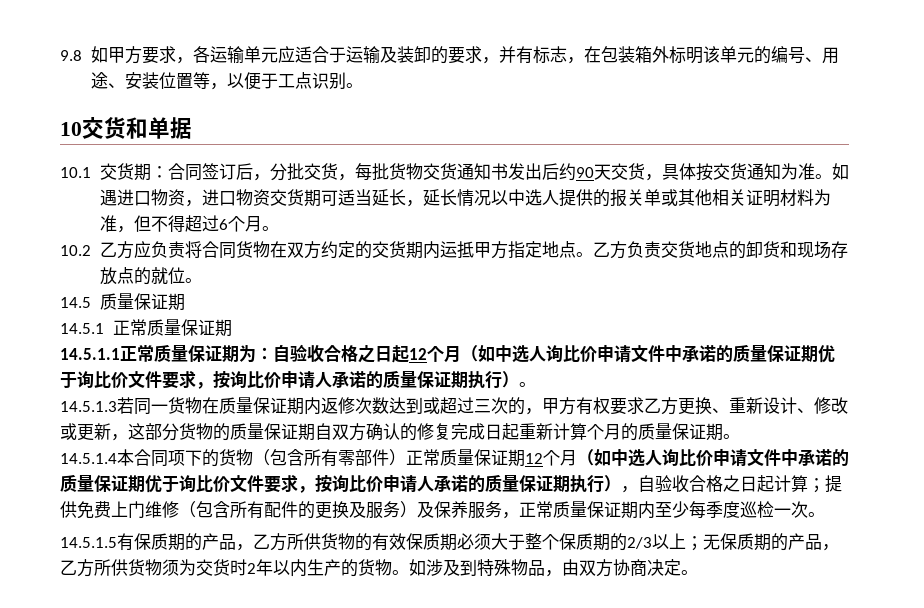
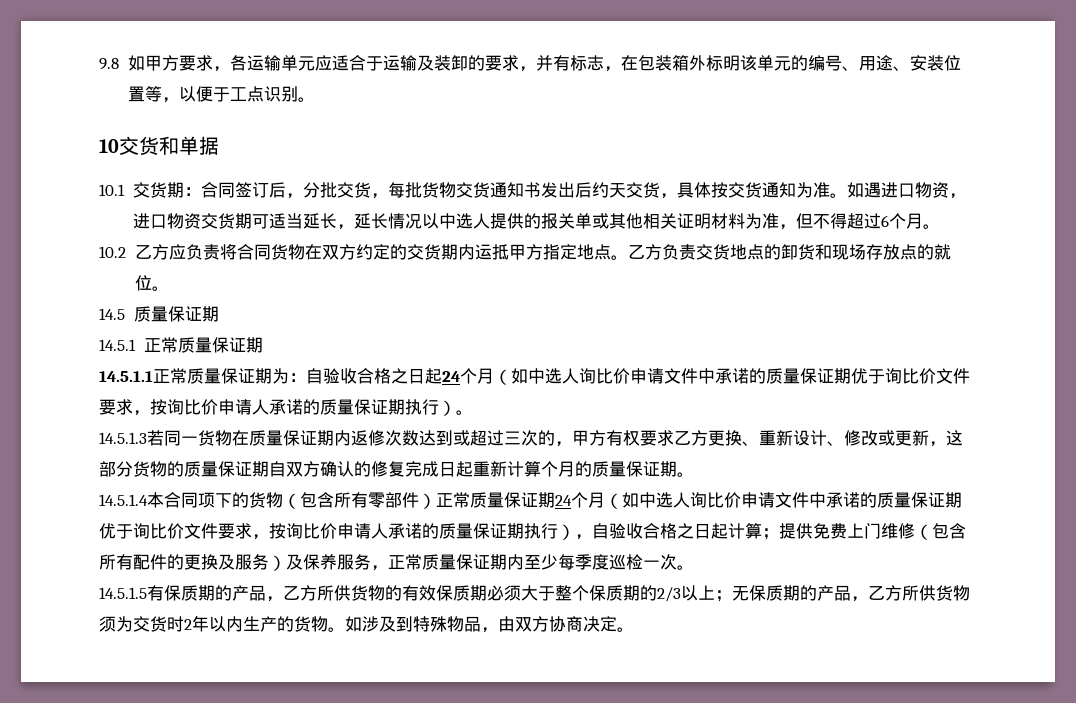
[575,167,594,178] 90 -> (609, 190) none
[409,348,427,360] 12 -> [442,371,460,382] 24
[525,453,543,464] 12 -> [555,495,572,506] 24

